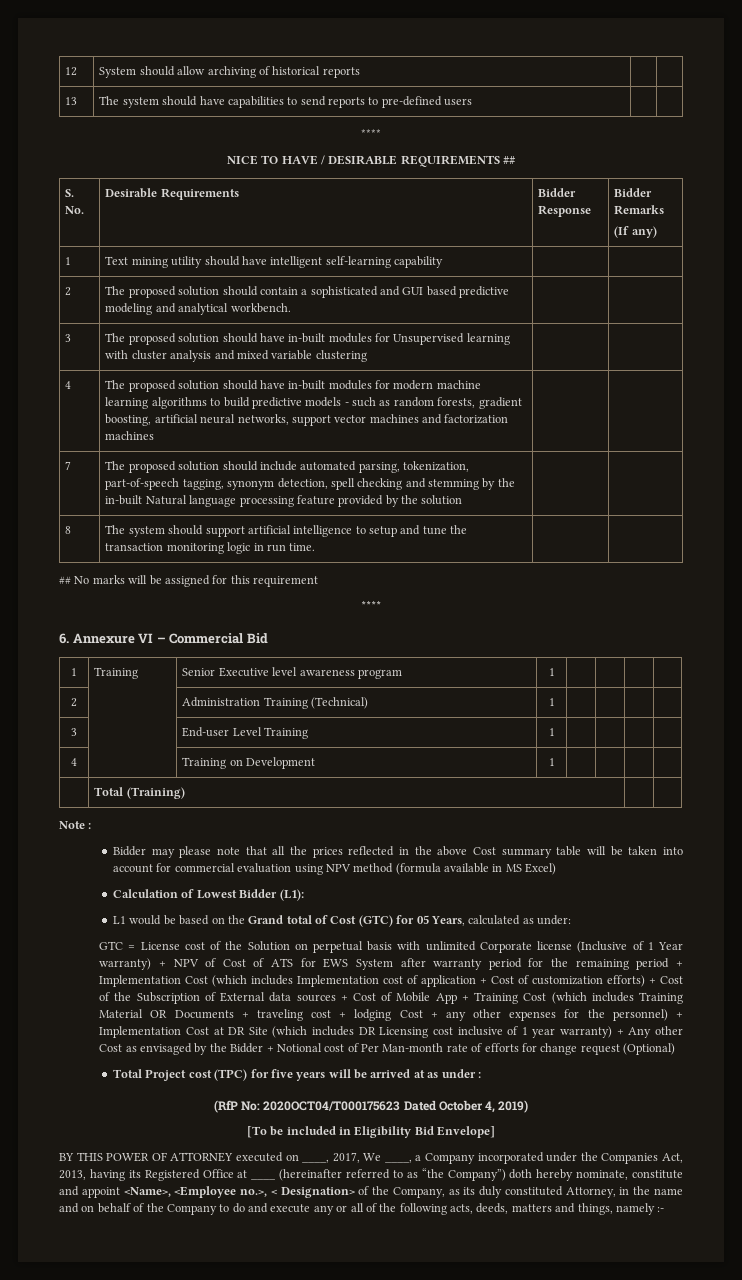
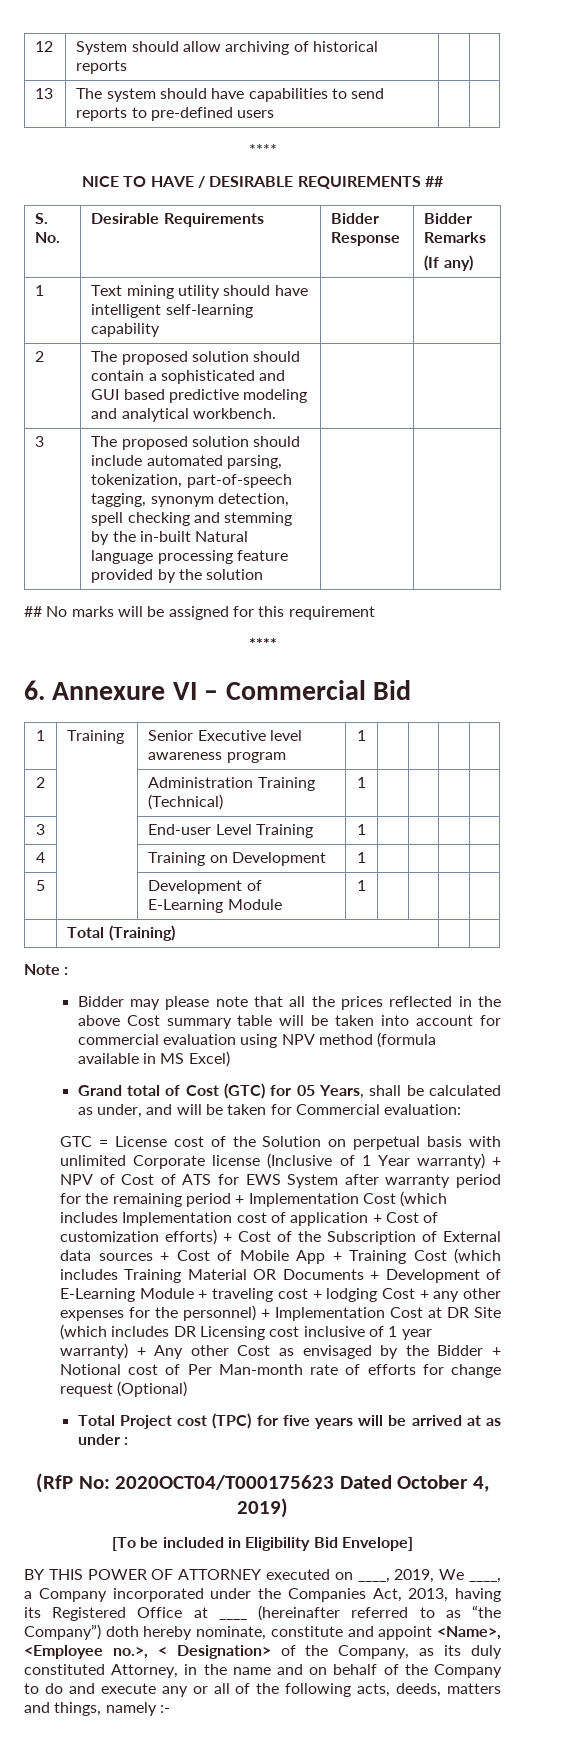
[105,333,510,345] [105,350,367,362] [65,381,72,389] [105,380,481,392] [105,397,522,409] [105,414,509,426] [105,431,155,440] [65,461,72,470] | The proposed solution should have in-built modules for Unsupervised learning with cluster analysis and mixed variable clustering | | // 4 | The proposed solution should have in-built modules for modern machine learning algorithms to build predictive models - such as random forests, gradient boosting, artificial neural networks, support vector machines and factorization machines | | // 7 -> (45, 441) none
[65,526,72,534] [105,525,468,537] [105,542,316,554] // 8 | The system should support artificial intelligence to setup and tune the transaction monitoring logic in run time. | | -> (264, 574) none
(555, 762) none -> [36,880,45,891] [148,880,262,894] [148,899,282,913] [357,880,366,891] // 5 | | Development of E-Learning Module | 1 | | | |
[113,889,304,901] [113,915,245,925] Calculation of Lowest Bidder (L1): // L1 would be based on the -> (230, 1059) none
[468,915,572,925] calculated as under: -> [369,1085,502,1096] [77,1104,462,1118] shall be calculated as under, and will be taken for Commercial evaluation:
(249, 1015) none -> [385,1269,501,1283] [60,1288,208,1302] Development of E-Learning Module +
[332,1152,360,1163] 2017, -> [394,1569,435,1583] 2019,

